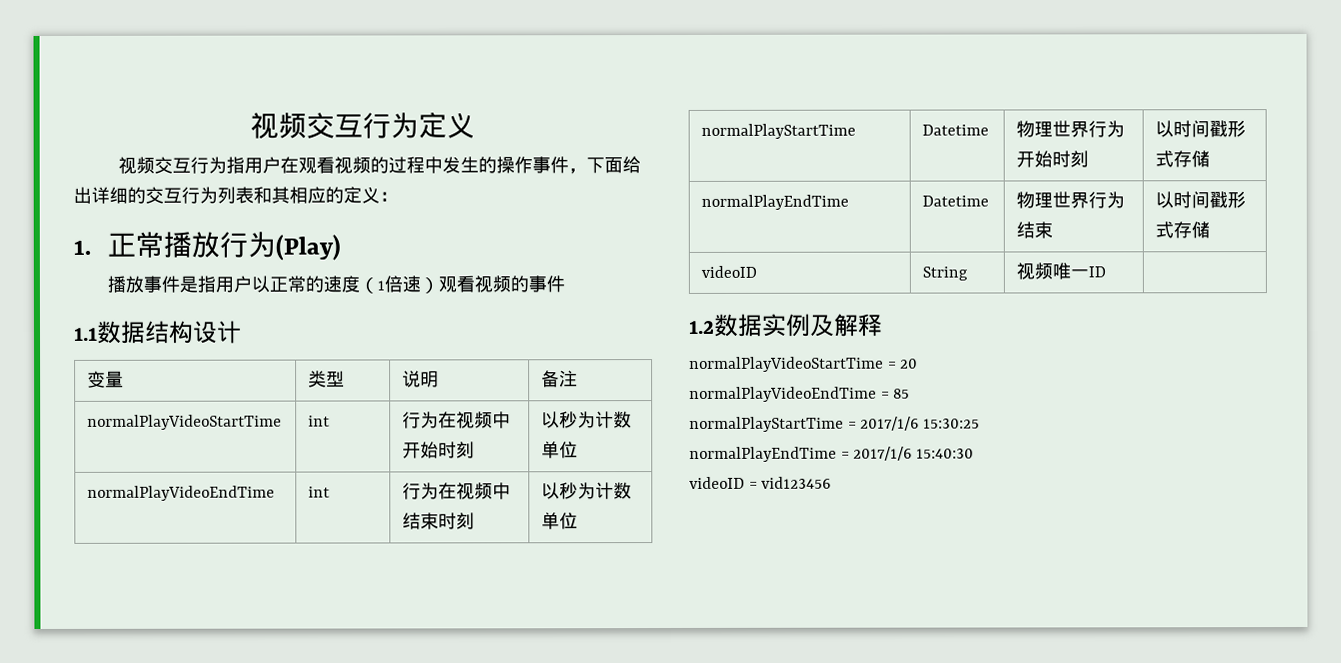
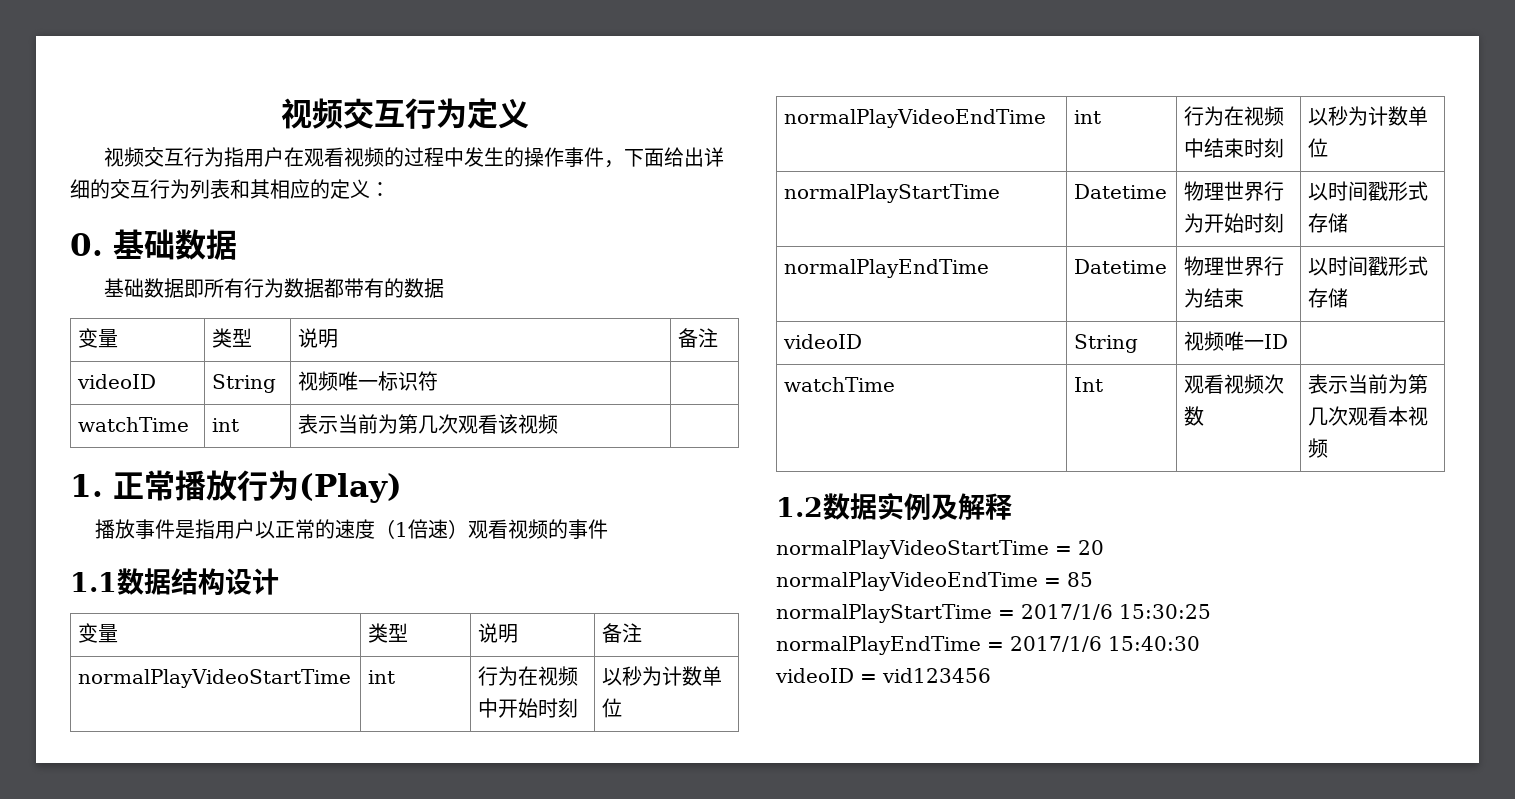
(398, 196) none -> [70,229,237,260] [104,278,445,298] [78,328,119,348] [212,328,253,348] [298,328,339,348] [678,328,719,348] [77,374,157,389] [212,374,277,393] [298,371,439,391] [78,417,190,432] [212,418,240,432] [298,414,559,434] // 0.基础数据 // 基础数据即所有行为数据都带有的数据 // 变量 | 类型 | 说明 | 备注 // videoID | String | 视频唯一标识符 | // watchTime | int | 表示当前为第几次观看该视频 |
(1107, 272) none -> [784,377,896,392] [1074,377,1104,392] [1184,374,1285,394] [1184,406,1205,426] [1308,374,1429,394] [1308,406,1429,426] [1308,438,1329,458] // watchTime | Int | 观看视频次数 | 表示当前为第几次观看本视频

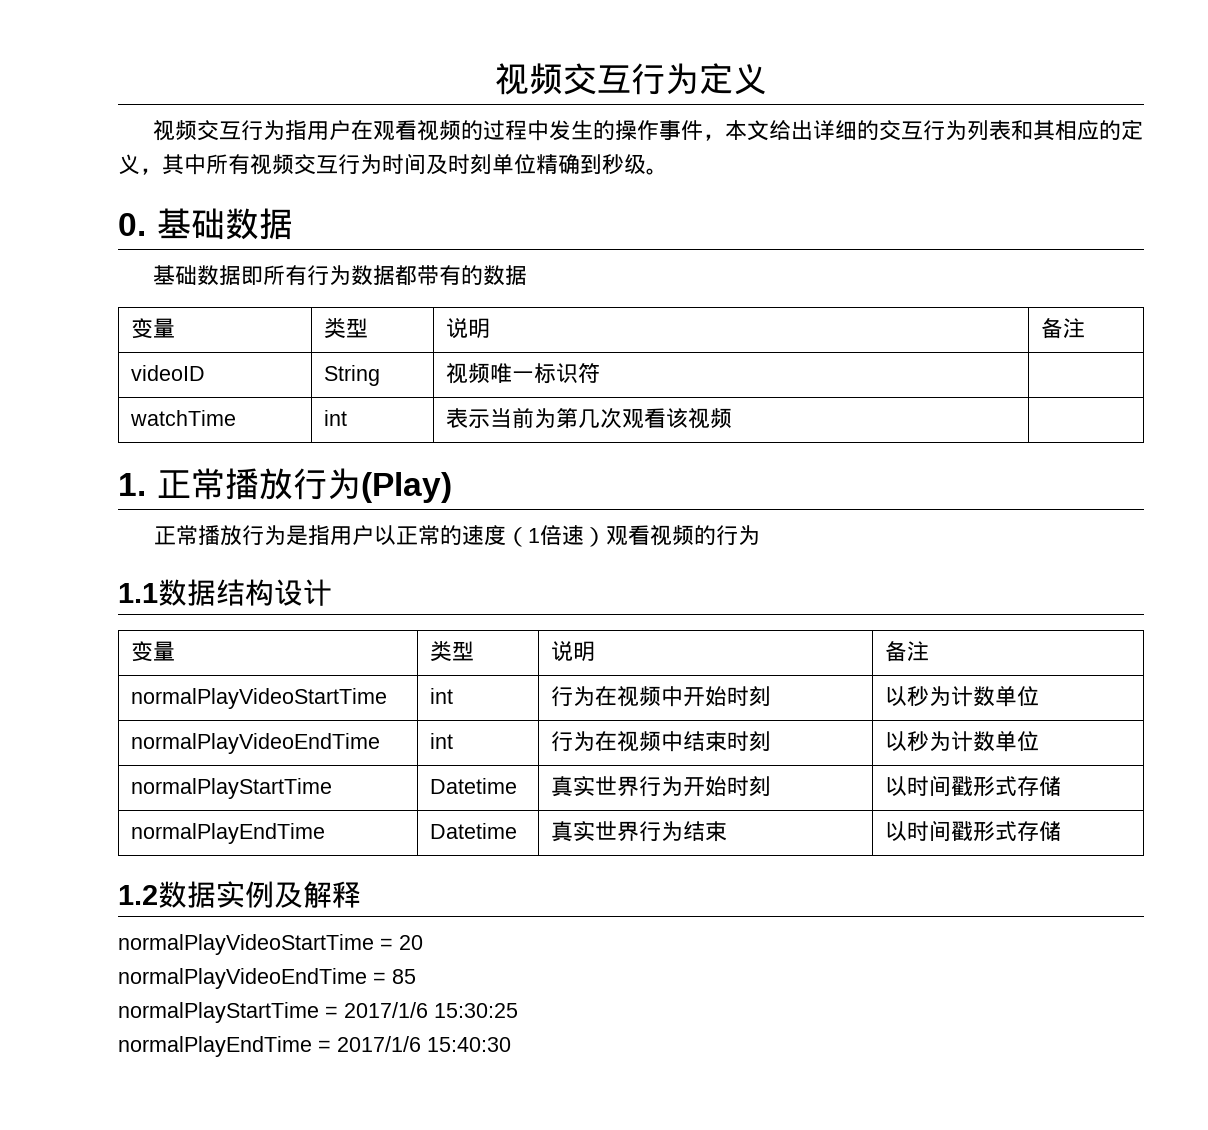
[624,148,665,167] 下面 -> [724,120,769,141] 本文
[370,182,390,197] ： -> [140,153,668,175] ，其中所有视频交互行为时间及时刻单位精确到秒级。
[94,519,175,539] 播放事件 -> [153,525,286,546] 正常播放行为
[567,519,608,539] 事件 -> [715,525,760,546] 行为
[1184,181,1225,201] 物理 -> [550,776,595,797] 真实
[1184,256,1225,276] 物理 -> [550,821,595,842] 真实
[783,334,863,349] [1074,334,1139,353] [1184,331,1289,351] [784,377,896,392] [1074,377,1104,392] [1184,374,1285,394] [1184,406,1205,426] [1308,374,1429,394] [1308,406,1429,426] [1308,438,1329,458] // videoID | String | 视频唯一ID | // watchTime | Int | 观看视频次数 | 表示当前为第几次观看本视频 -> (1061, 831) none
[775,668,991,683] // videoID = vid123456 -> (511, 1044) none

